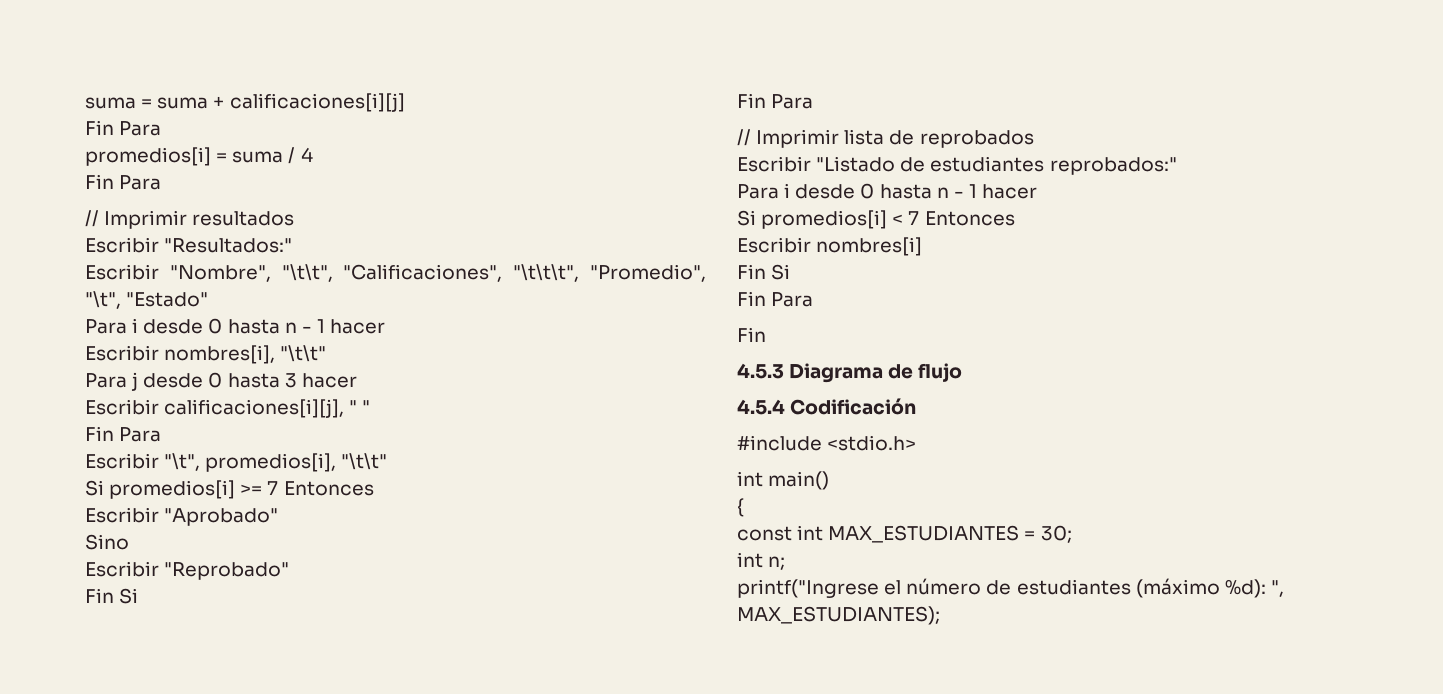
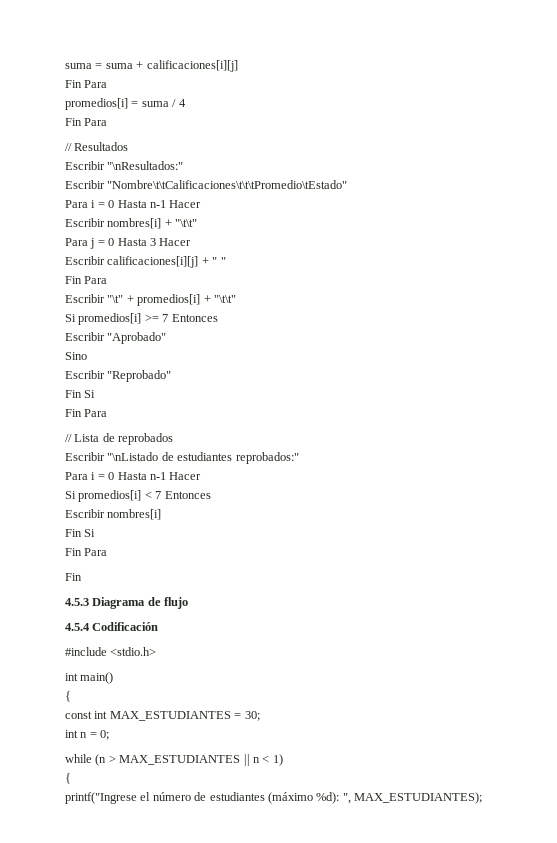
[104,210,295,229] [85,237,293,253] [85,264,706,282] [85,291,209,309] [85,318,386,334] [85,345,276,364] Imprimir resultados // Escribir "Resultados:" // Escribir "Nombre", "\t\t", "Calificaciones", "\t\t\t", "Promedio", "\t", "Estado" // Para i desde 0 hasta n - 1 hacer // Escribir nombres[i], -> [74,142,129,151] [65,161,184,170] [65,180,348,189] [65,200,202,208] [65,218,172,229] Resultados // Escribir "\nResultados:" // Escribir "Nombre\t\tCalificaciones\t\t\tPromedio\tEstado" // Para i = 0 Hasta n-1 Hacer // Escribir nombres[i] +
[143,372,357,388] [85,399,345,418] desde 0 hasta 3 hacer // Escribir calificaciones[i][j], -> [97,238,192,246] [65,256,209,268] = 0 Hasta 3 Hacer // Escribir calificaciones[i][j] +
[164,453,337,472] "\t", promedios[i], -> [107,294,211,306] "\t" + promedios[i] +
[756,129,885,148] Imprimir lista -> [74,434,100,442] Lista
[816,156,896,172] "Listado -> [107,452,159,461] "\nListado
[795,183,1038,199] desde 0 hasta n - 1 hacer -> [97,472,202,480] = 0 Hasta n-1 Hacer
[768,556,786,570] n; -> [80,730,110,740] [65,754,283,766] [65,773,71,784] n = 0; // while (n > MAX_ESTUDIANTES || n < 1) // {

